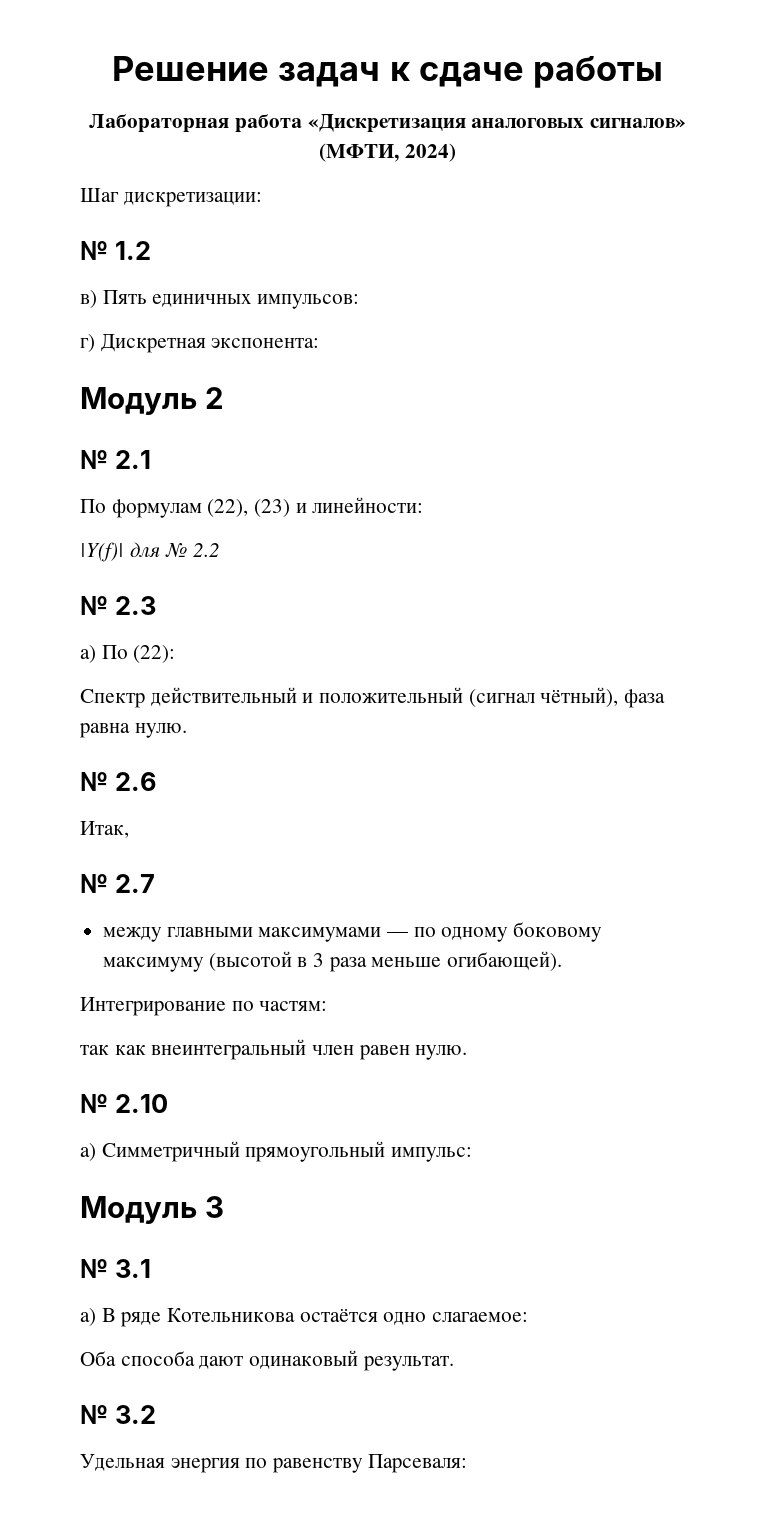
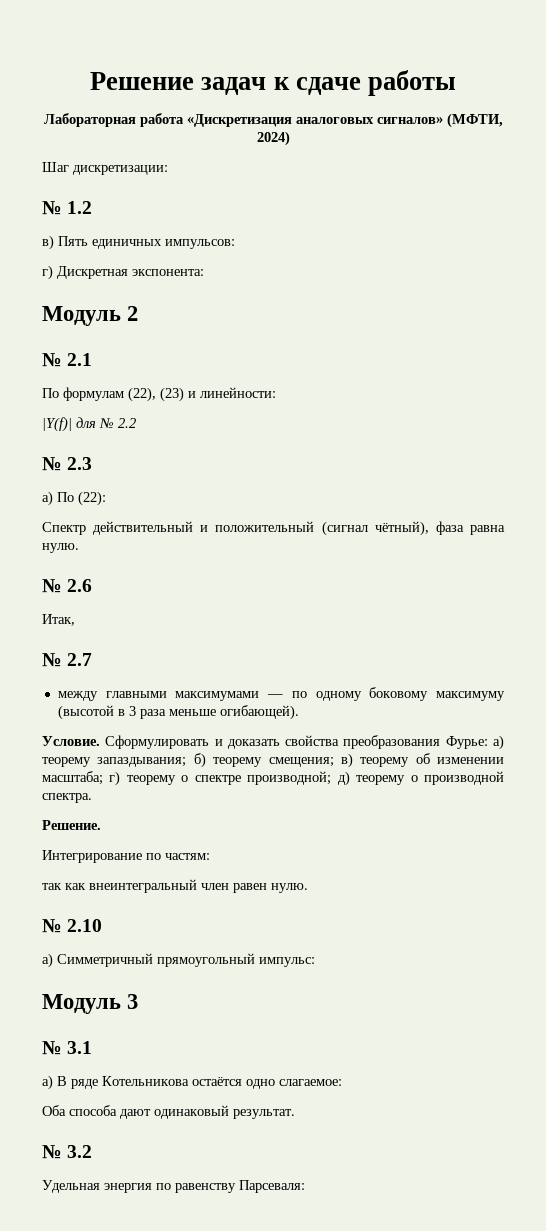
(563, 961) none -> [42,735,504,750] [42,753,504,768] [42,771,505,786] [42,793,92,803] [42,820,101,830] // Условие. Сформулировать и доказать свойства преобразования Фурье: а) теорему запаздывания; б) теорему смещения; в) теорему об изменении масштаба; г) теорему о спектре производной; д) теорему о производной спектра. // Решение.

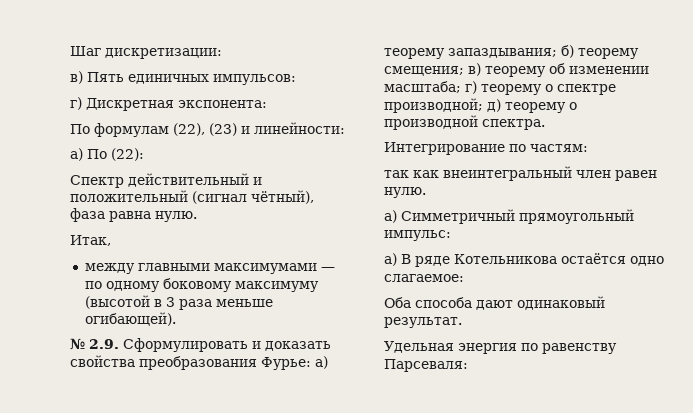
[90,70,456,96] [43,113,503,128] [256,131,290,146] Решение задач к сдаче работы // Лабораторная работа «Дискретизация аналоговых сигналов» (МФТИ, 2024) // -> (70, 51) none
[42,201,93,215] // № 1.2 -> (222, 53) none
[42,306,139,326] [42,353,93,367] // Модуль 2 // № 2.1 -> (267, 104) none
[42,417,136,432] [42,457,93,471] // |Y(f)| для № 2.2 // № 2.3 -> (345, 128) none
[42,579,93,593] // № 2.6 -> (197, 216) none
[42,653,93,667] // № 2.7 -> (111, 240) none
[42,736,100,746] Условие. -> [70,338,119,350] № 2.9.
[42,820,101,830] // Решение. -> (545, 124) none
[42,919,103,933] // № 2.10 -> (426, 192) none
[42,994,139,1014] [42,1041,93,1055] // Модуль 3 // № 3.1 -> (451, 235) none
[42,1145,93,1159] // № 3.2 -> (462, 322) none

